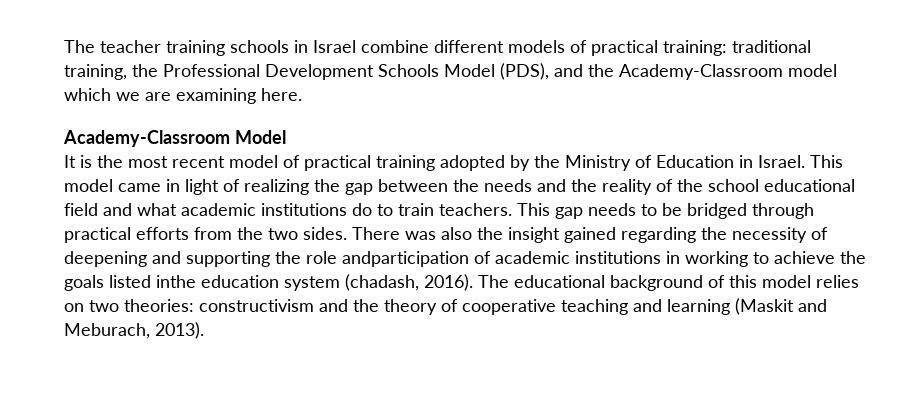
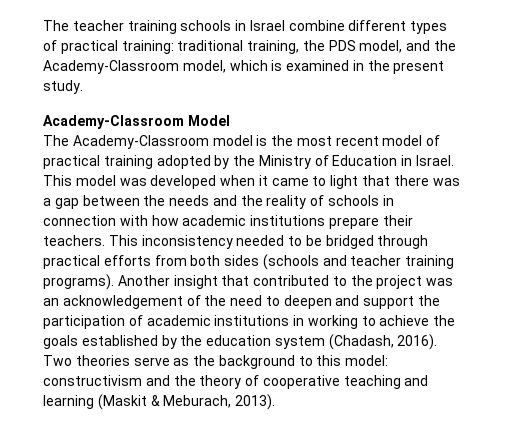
[508,40,565,53] models -> [410,21,448,34] types
[163,63,837,80] [64,88,302,104] Professional Development Schools Model (PDS), and the Academy-Classroom model which we are examining here. -> [328,40,457,53] [43,60,445,74] [43,80,83,94] PDS model, and the Academy-Classroom model, which is examined in the present study.
[64,155,76,168] It -> [43,135,253,149] The Academy-Classroom model
[118,179,340,195] came in light of realizing the -> [119,175,460,189] [43,198,51,206] was developed when it came to light that there was a
[677,179,855,192] [64,203,636,219] the school educational field and what academic institutions do to train teachers. This gap needs -> [328,195,394,206] [43,215,413,229] [43,235,285,249] schools in connection with how academic institutions prepare their teachers. This inconsistency needed
[237,227,828,243] [64,251,469,267] the two sides. There was also the insight gained regarding the necessity of deepening and supporting the role andparticipation -> [190,254,455,270] [43,274,454,290] [43,295,441,309] [43,315,125,329] both sides (schools and teacher training programs). Another insight that contributed to the project was an acknowledgement of the need to deepen and support the participation
[109,274,859,291] [64,299,194,312] listed inthe education system (chadash, 2016). The educational background of this model relies on two theories: -> [81,334,438,350] [43,355,389,369] established by the education system (Chadash, 2016). Two theories serve as the background to this model:
[798,299,827,312] and -> [150,395,160,406] &

